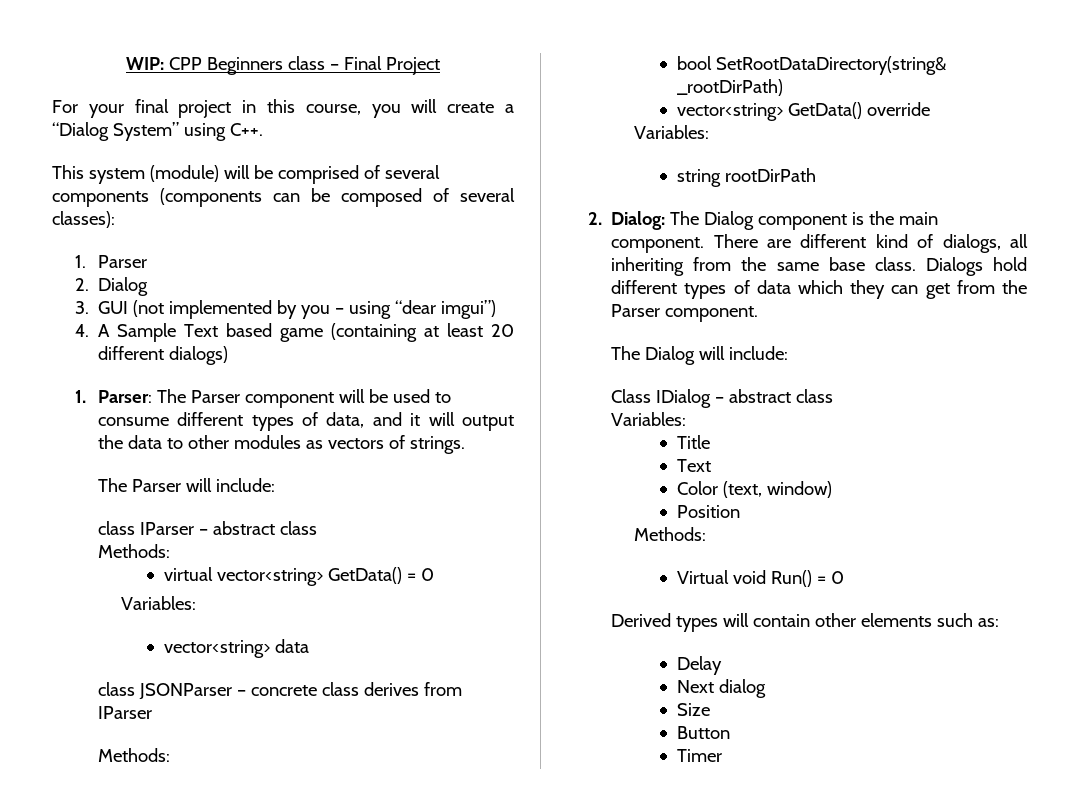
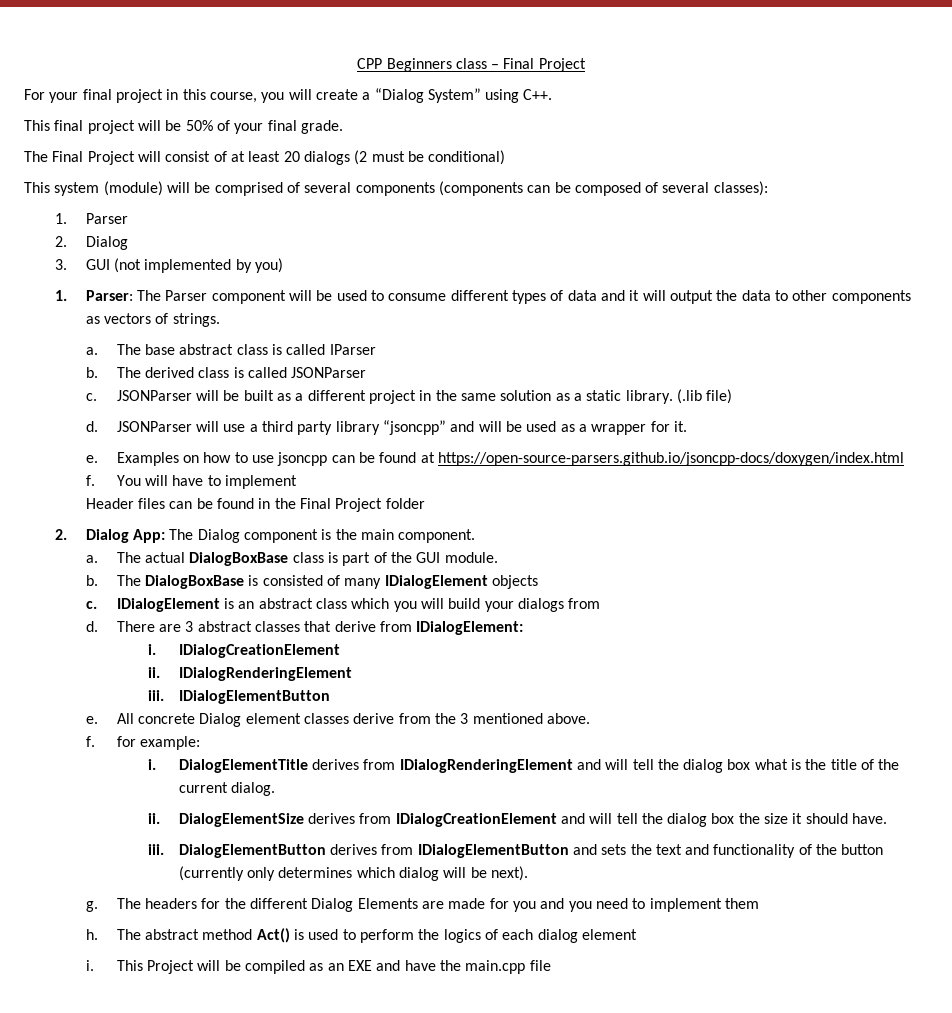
[126,57,165,70] WIP: -> (357, 63) none
(263, 129) none -> [24,120,343,134] [24,150,506,165] // This final project will be 50% of your final grade. // The Final Project will consist of at least 20 dialogs (2 must be conditional)
[301,300,497,319] [74,323,514,342] [98,346,229,365] you – using “dear imgui”) // 4. A Sample Text based game (containing at least 20 different dialogs) -> [255,258,284,273] you)
[326,412,365,428] data, -> [567,290,597,301] data
[233,435,301,449] modules -> [831,290,911,304] components
[97,478,275,492] [97,521,317,535] [97,544,170,558] [163,567,434,586] [120,596,196,610] [163,639,309,658] [97,682,462,700] [97,706,152,719] [97,748,170,762] [676,56,946,75] [676,79,783,96] [676,102,930,121] [633,125,709,139] [676,168,816,187] [587,211,666,230] The Parser will include: // class IParser – abstract class // Methods: // virtual vector<string> GetData() = 0 // Variables: // vector<string> data // class JSONParser – concrete class derives from IParser // Methods: // bool SetRootDataDirectory(string& _rootDirPath) // vector<string> GetData() override // Variables: // string rootDirPath // 2. Dialog: -> [85,344,376,355] [85,367,367,378] [85,389,733,404] [85,420,687,435] [85,452,904,466] [85,475,298,489] [85,498,425,512] [54,529,166,543] a. The base abstract class is called IParser // b. The derived class is called JSONParser // c. JSONParser will be built as a different project in the same solution as a static library. (.lib file) // d. JSONParser will use a third party library “jsoncpp” and will be used as a wrapper for it. // e. Examples on how to use jsoncpp can be found at https://open-source-parsers.github.io/jsoncpp-docs/doxygen/index.html // f. You will have to implement // Header files can be found in the Final Project folder // 2. Dialog App:
[713,234,1028,253] [611,257,1027,276] [611,280,1027,299] [611,304,759,322] [610,346,788,365] [610,389,833,408] [610,412,686,426] [676,435,710,449] [676,459,711,472] [676,481,832,498] [676,505,740,518] [633,527,706,541] [676,570,844,587] [610,613,999,632] [676,656,722,675] [676,679,766,698] [676,703,710,716] [676,726,730,739] [676,749,722,762] There are different kind of dialogs, all inheriting from the same base class. Dialogs hold different types of data which they can get from the Parser component. // The Dialog will include: // Class IDialog – abstract class // Variables: // Title // Text // Color (text, window) // Position // Methods: // Virtual void Run() = 0 // Derived types will contain other elements such as: // Delay // Next dialog // Size // Button // Timer -> [85,552,498,566] [85,575,538,589] [85,598,601,612] [85,621,524,635] [147,644,340,658] [147,667,352,681] [147,690,330,704] [85,713,590,727] [85,736,201,750] [147,759,900,773] [178,782,275,796] [147,813,888,827] [147,844,884,858] [178,866,528,881] [85,898,759,912] [85,928,637,943] [85,960,551,974] // a. The actual DialogBoxBase class is part of the GUI module. // b. The DialogBoxBase is consisted of many IDialogElement objects // c. IDialogElement is an abstract class which you will build your dialogs from // d. There are 3 abstract classes that derive from IDialogElement: // i. IDialogCreationElement // ii. IDialogRenderingElement // iii. IDialogElementButton // e. All concrete Dialog element classes derive from the 3 mentioned above. // f. for example: // i. DialogElementTitle derives from IDialogRenderingElement and will tell the dialog box what is the title of the current dialog. // ii. DialogElementSize derives from IDialogCreationElement and will tell the dialog box the size it should have. // iii. DialogElementButton derives from IDialogElementButton and sets the text and functionality of the button (currently only determines which dialog will be next). // g. The headers for the different Dialog Elements are made for you and you need to implement them // h. The abstract method Act() is used to perform the logics of each dialog element // i. This Project will be compiled as an EXE and have the main.cpp file

